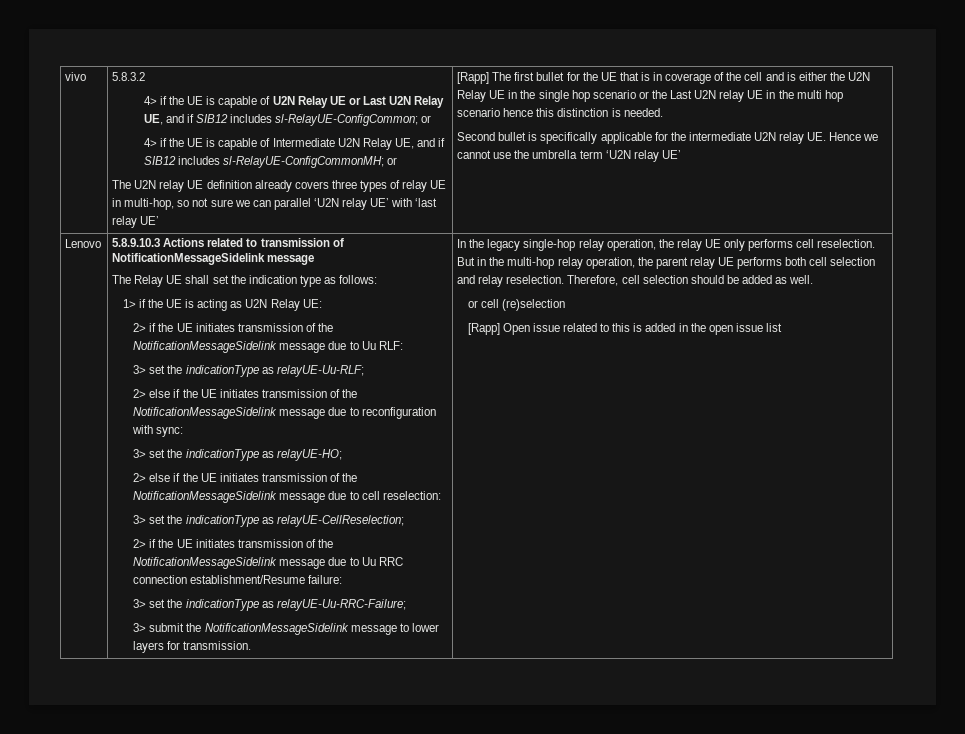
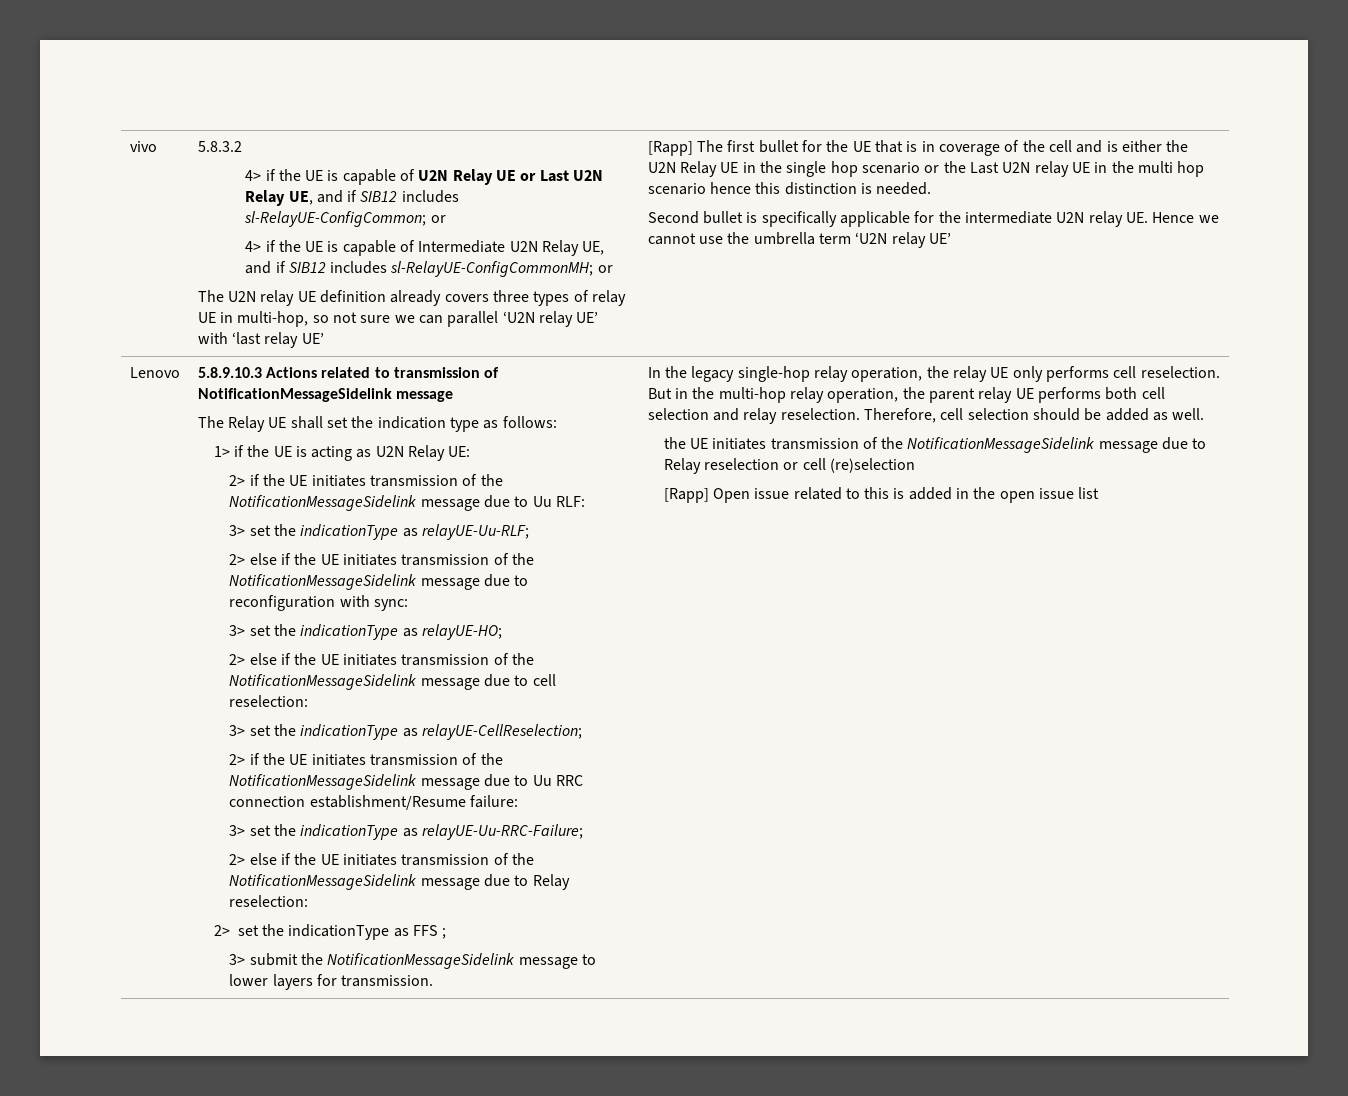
(406, 605) none -> [229,853,534,866] [229,874,570,890] [229,895,309,907] [213,924,447,940] // 2> else if the UE initiates transmission of the NotificationMessageSidelink message due to Relay reselection: // 2> set the indicationType as FFS ;
(814, 279) none -> [663,437,1207,453] [663,458,779,474] the UE initiates transmission of the NotificationMessageSidelink message due to Relay reselection

